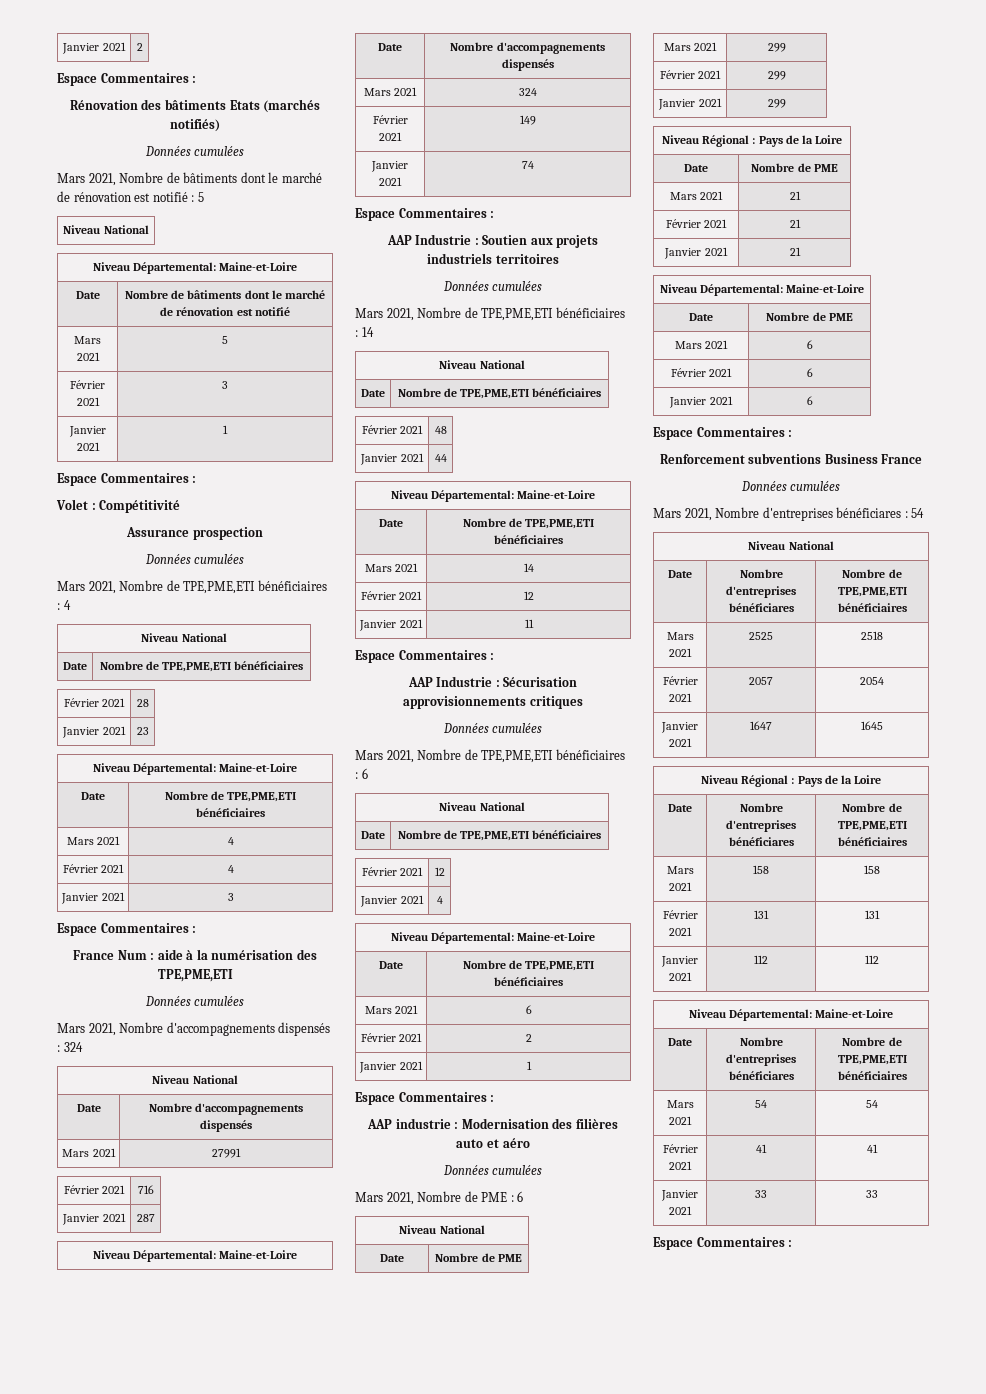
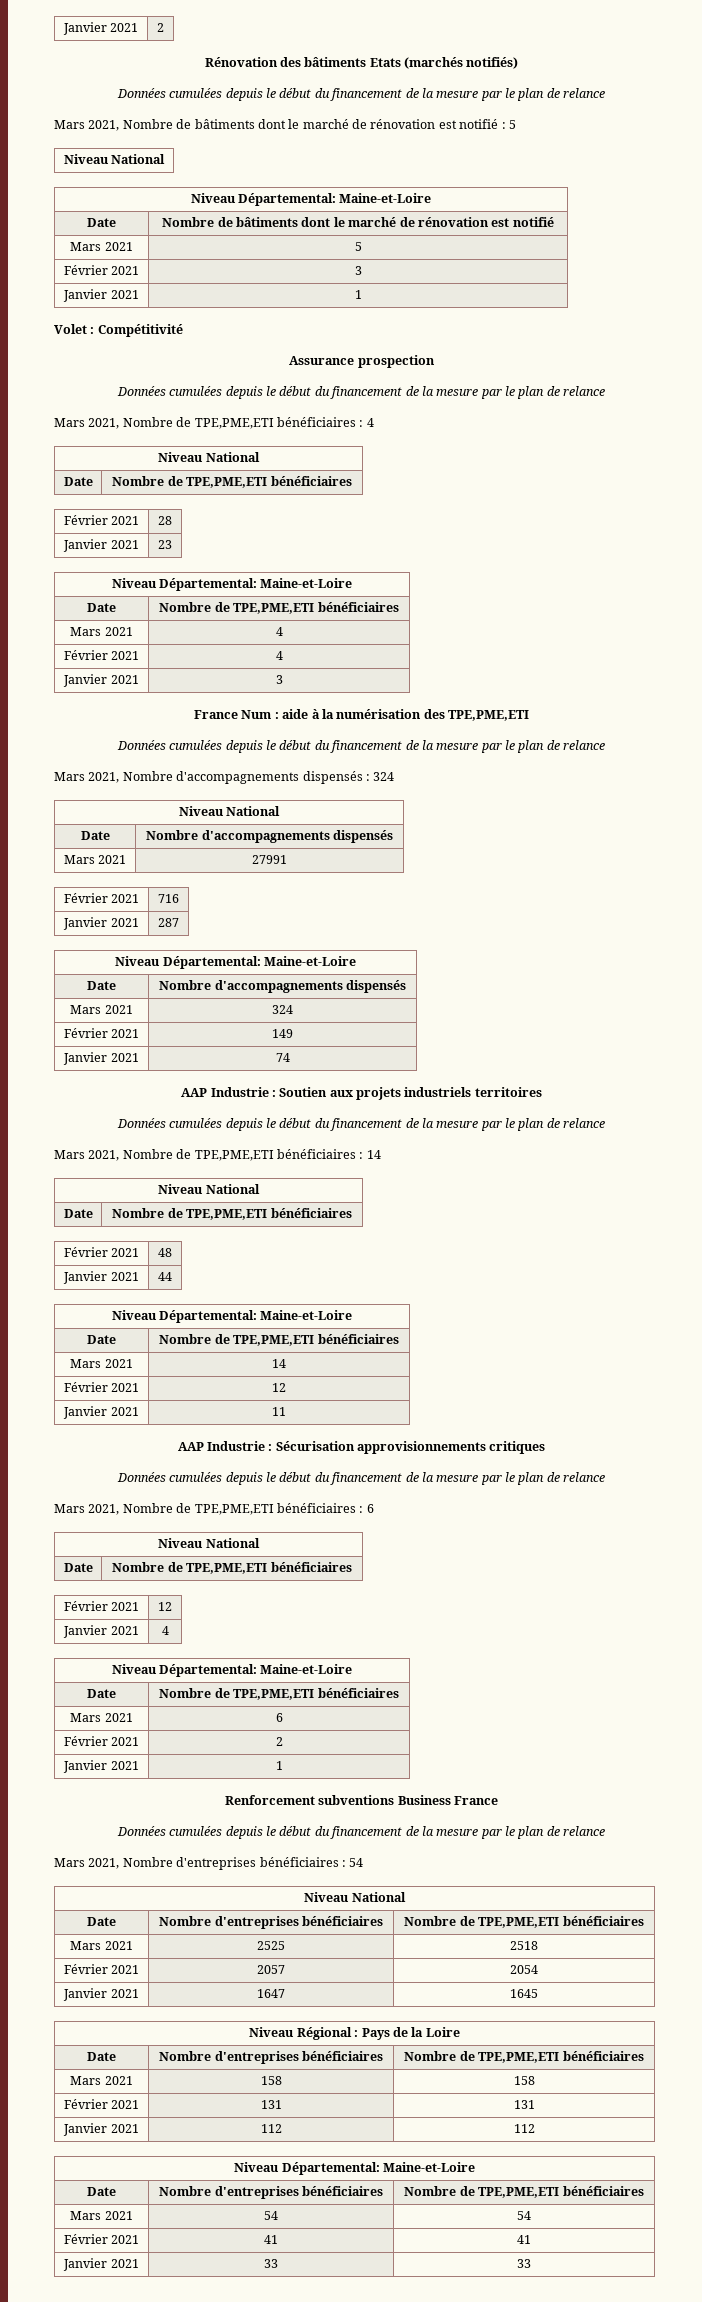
[57,73,197,86] // Espace Commentaires : -> (164, 27) none
(245, 151) none -> [225,88,606,101] depuis le début du financement de la mesure par le plan de relance
[57,473,197,486] // Espace Commentaires : -> (362, 294) none
(245, 559) none -> [225,386,606,399] depuis le début du financement de la mesure par le plan de relance
[57,923,197,936] // Espace Commentaires : -> (283, 679) none
(245, 1001) none -> [225,740,606,753] depuis le début du financement de la mesure par le plan de relance
[355,208,495,221] // Espace Commentaires : -> (290, 1057) none
(543, 286) none -> [225,1118,606,1131] depuis le début du financement de la mesure par le plan de relance
[355,650,495,663] // Espace Commentaires : -> (286, 1411) none
(543, 728) none -> [225,1472,606,1485] depuis le début du financement de la mesure par le plan de relance
[355,1092,495,1105] [367,1118,618,1129] [456,1138,530,1148] [442,1165,543,1175] [355,1191,524,1205] [399,1225,485,1234] [380,1254,404,1262] [435,1253,522,1262] [663,42,718,51] [767,43,786,52] [659,70,722,79] [767,71,786,80] [658,98,722,110] [767,99,786,108] [662,135,842,147] [684,164,708,172] [751,163,838,172] [669,191,724,200] [789,191,801,200] [665,219,728,228] [789,219,801,228] [664,247,728,259] [789,247,801,256] [659,284,865,296] [689,313,713,321] [766,312,853,321] [674,340,729,349] [806,340,813,349] [670,368,733,377] [806,368,813,377] [669,396,733,408] [806,396,813,405] [653,427,793,440] // Espace Commentaires : // AAP industrie : Modernisation des filières auto et aéro // Données cumulées // Mars 2021, Nombre de PME : 6 // Niveau National // Date | Nombre de PME // Mars 2021 | 299 // Février 2021 | 299 // Janvier 2021 | 299 // Niveau Régional : Pays de la Loire // Date | Nombre de PME // Mars 2021 | 21 // Février 2021 | 21 // Janvier 2021 | 21 // Niveau Départemental: Maine-et-Loire // Date | Nombre de PME // Mars 2021 | 6 // Février 2021 | 6 // Janvier 2021 | 6 // Espace Commentaires : -> (283, 1765) none
(841, 486) none -> [225,1826,606,1839] depuis le début du financement de la mesure par le plan de relance
[836,507,902,518] bénéficiares -> [259,1857,339,1867] bénéficiaires
[728,603,794,612] bénéficiares -> [301,1916,383,1926] bénéficiaires
[728,837,794,846] bénéficiares -> [301,2051,383,2061] bénéficiaires
[728,1071,794,1080] bénéficiares -> [301,2186,383,2196] bénéficiaires
[653,1237,793,1250] // Espace Commentaires : -> (531, 2263) none

